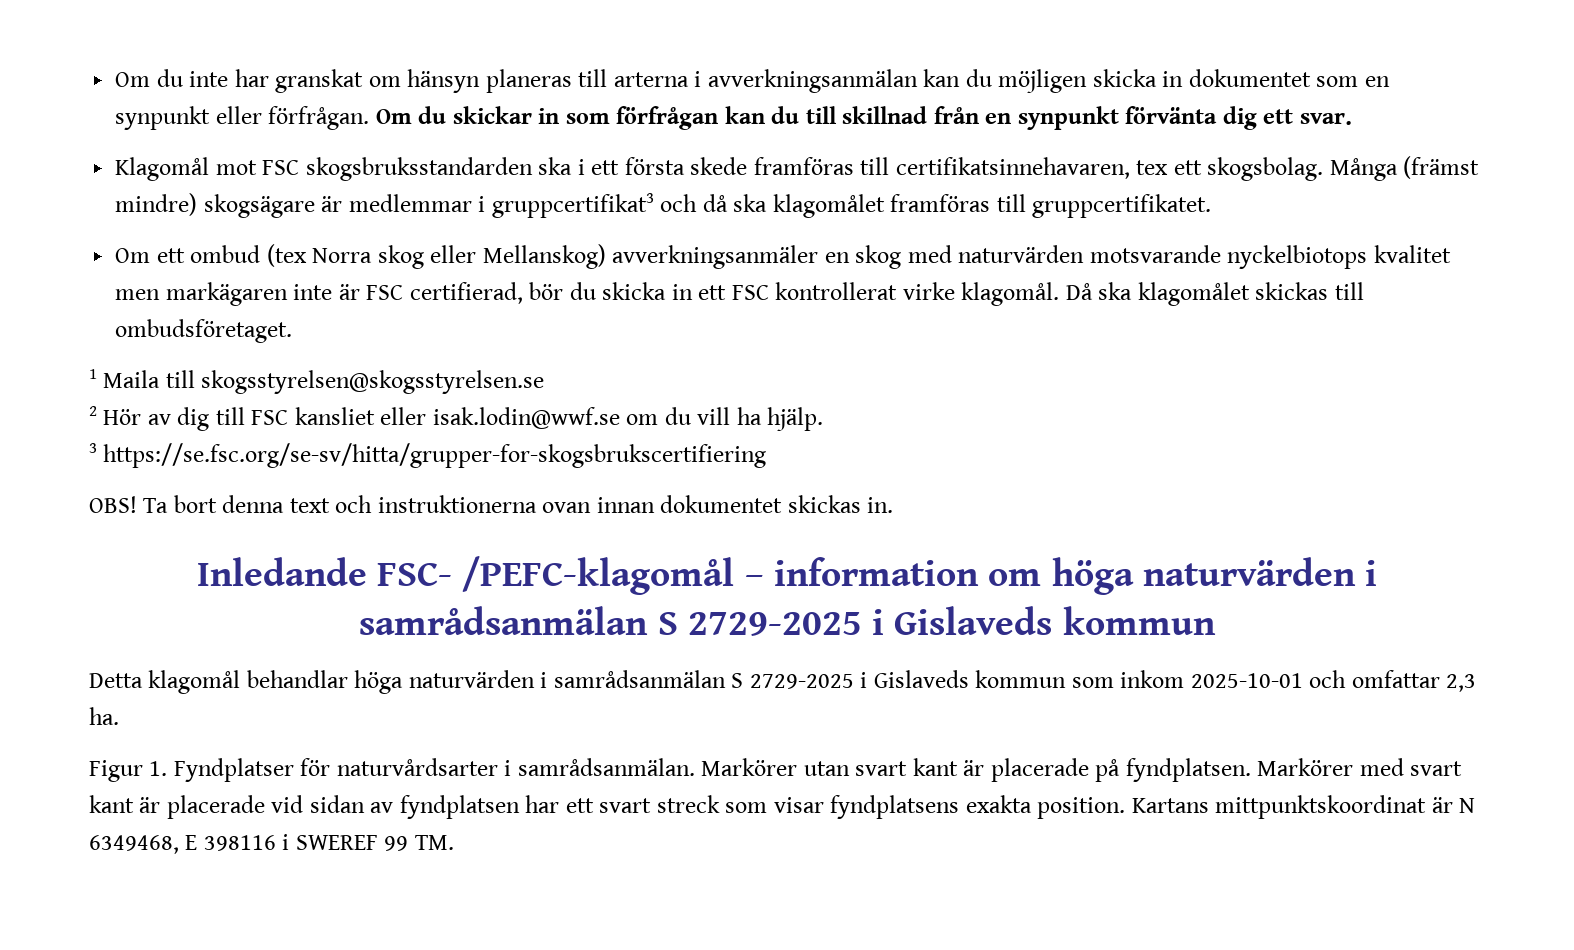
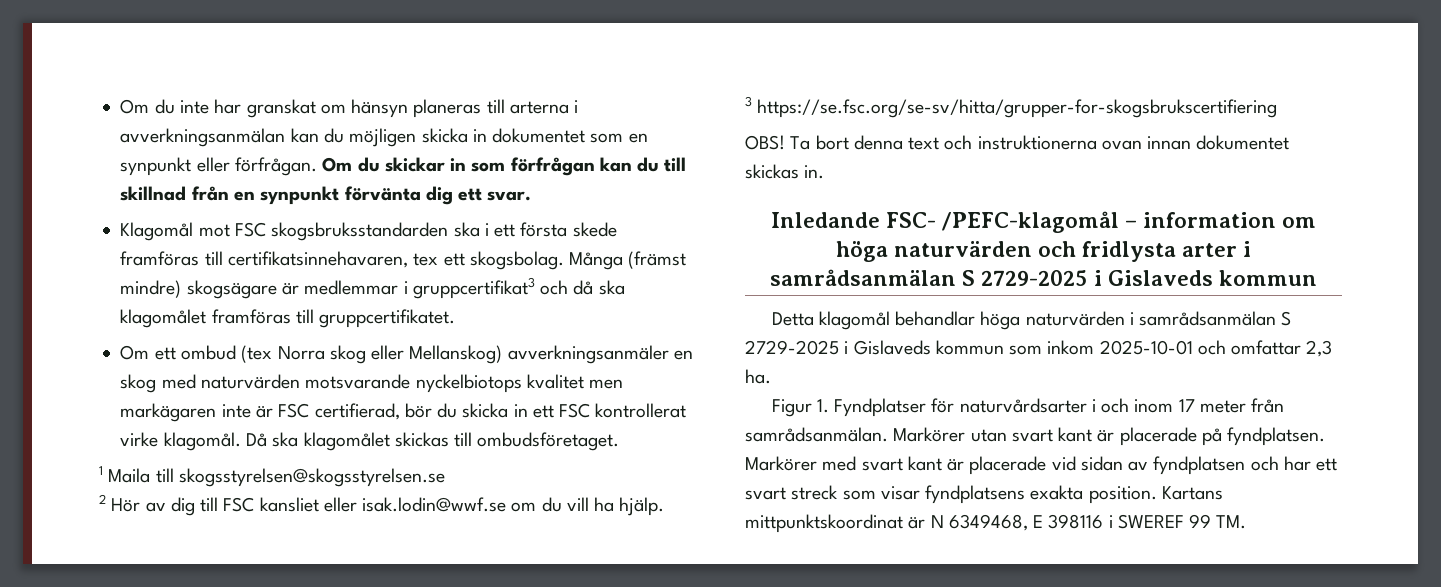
(1356, 571) none -> [1037,241,1238,262] och fridlysta arter
(512, 768) none -> [1101,398,1285,413] och inom 17 meter från
(520, 807) none -> [1250,456,1279,471] och

